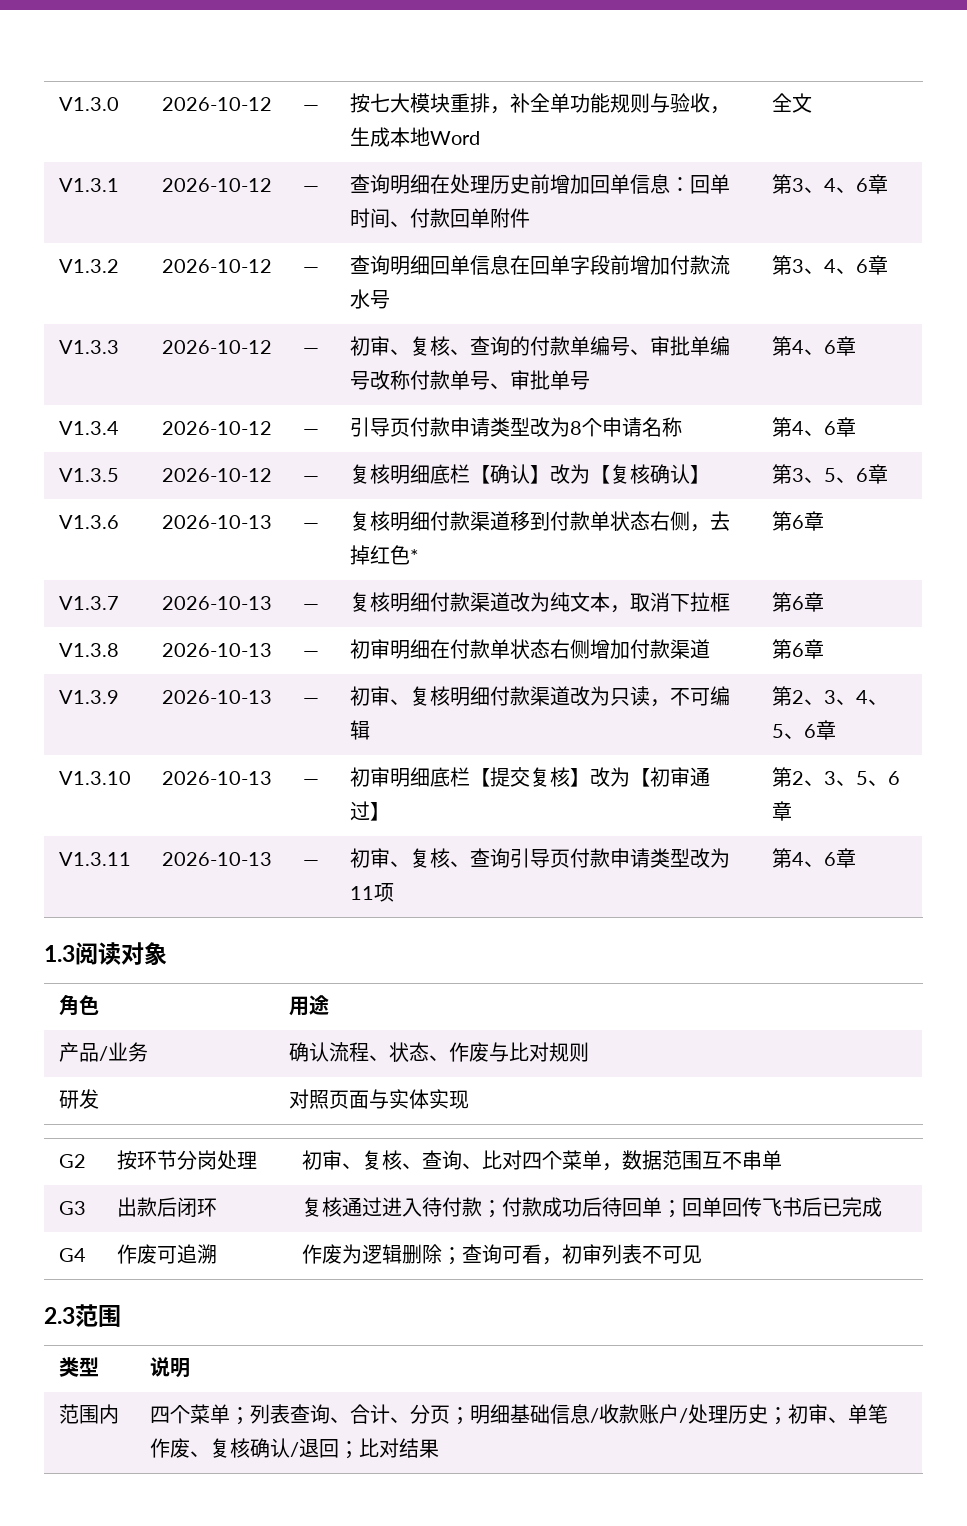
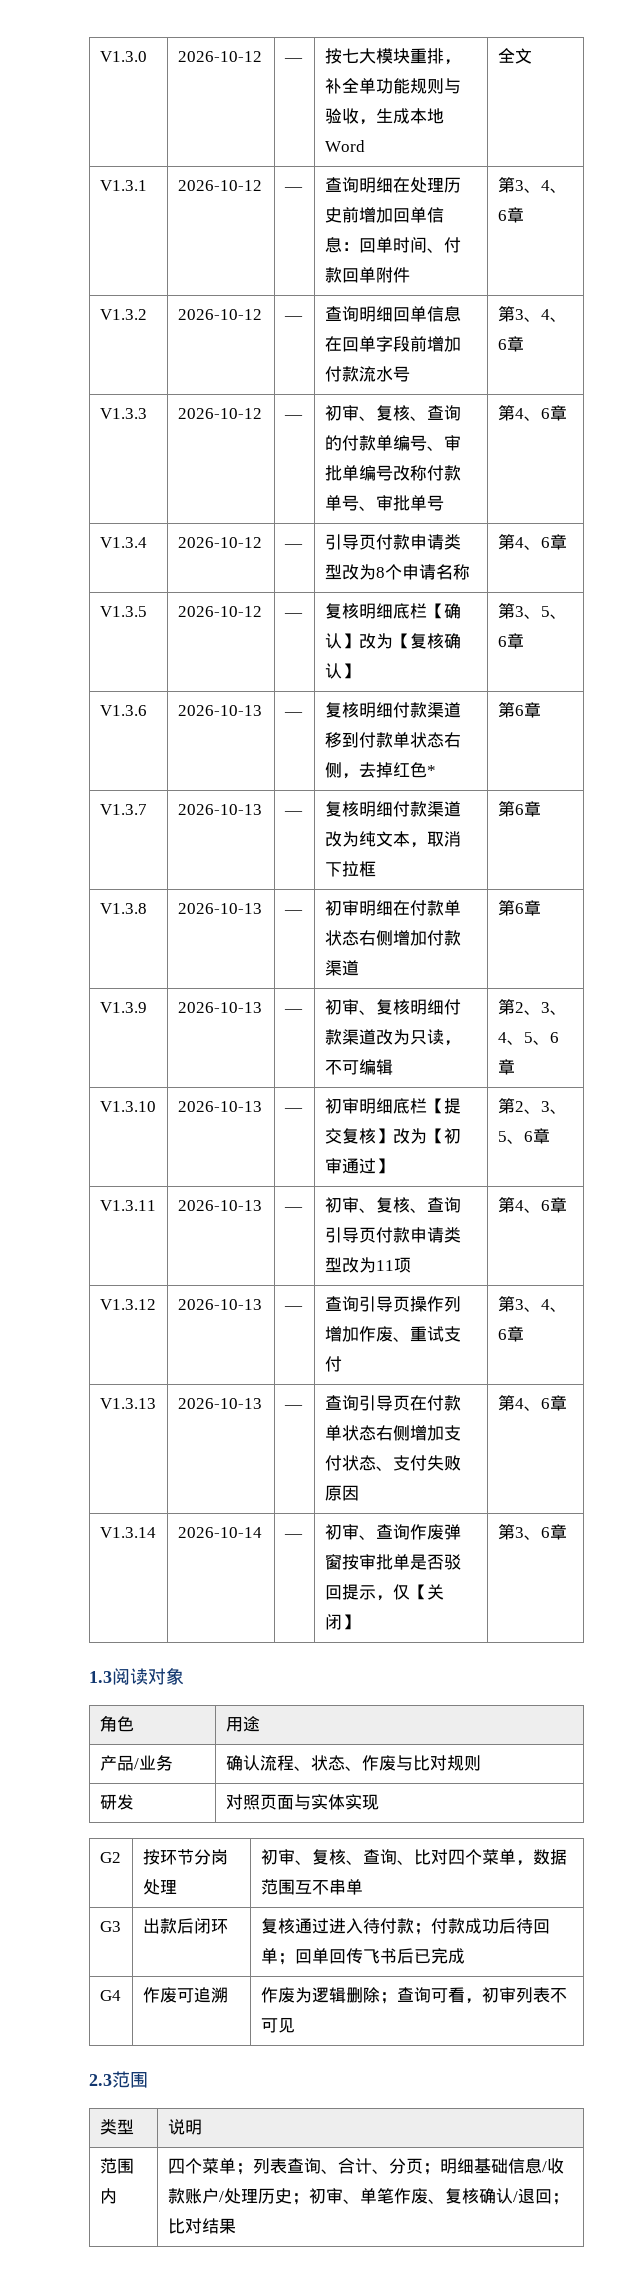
(857, 858) none -> [99,1299,156,1310] [177,1299,262,1310] [283,1306,303,1310] [324,1296,461,1312] [324,1326,461,1342] [324,1356,342,1372] [497,1296,567,1312] [497,1326,524,1342] [99,1398,156,1409] [177,1398,262,1409] [283,1405,303,1409] [324,1395,461,1411] [324,1425,461,1441] [324,1455,461,1471] [324,1485,359,1501] [497,1395,567,1411] [99,1527,156,1538] [177,1527,262,1538] [283,1534,303,1538] [324,1524,461,1540] [324,1554,461,1570] [324,1584,444,1601] [324,1614,359,1630] [497,1524,567,1540] // V1.3.12 | 2026-10-13 | — | 查询引导页操作列增加作废、重试支付 | 第3、4、6章 // V1.3.13 | 2026-10-13 | — | 查询引导页在付款单状态右侧增加支付状态、支付失败原因 | 第4、6章 // V1.3.14 | 2026-10-14 | — | 初审、查询作废弹窗按审批单是否驳回提示，仅【关闭】 | 第3、6章

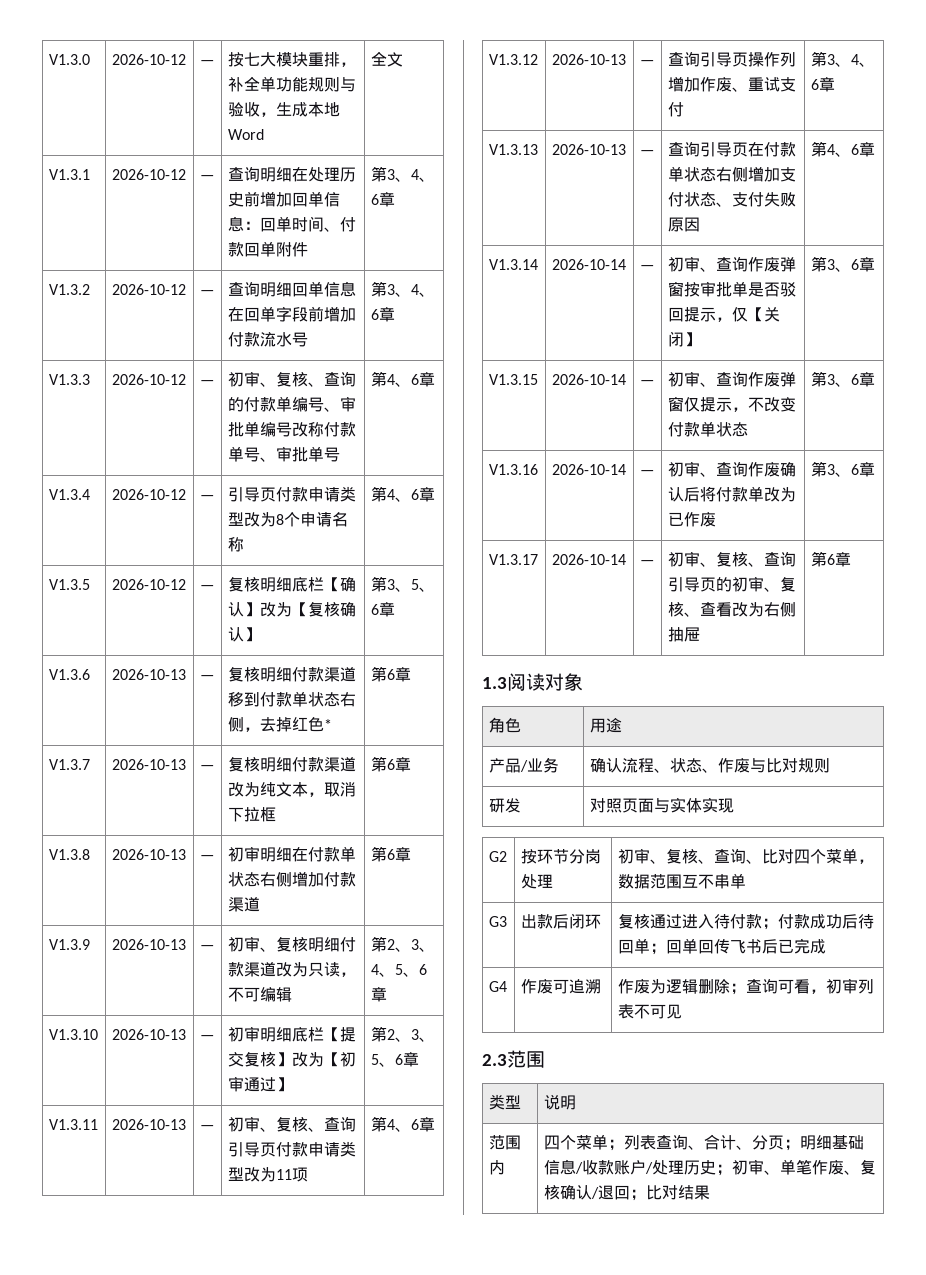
(567, 1532) none -> [488,374,538,385] [551,374,626,385] [639,380,654,385] [667,371,796,387] [667,396,796,412] [667,421,748,437] [810,371,875,387] [488,464,538,475] [551,464,626,475] [639,470,654,475] [667,461,796,477] [667,486,796,502] [667,512,716,527] [810,461,875,477] [488,554,538,565] [551,554,626,565] [639,560,654,565] [667,551,796,567] [667,576,796,592] [667,602,796,617] [667,627,700,642] [810,551,851,567] // V1.3.15 | 2026-10-14 | — | 初审、查询作废弹窗仅提示，不改变付款单状态 | 第3、6章 // V1.3.16 | 2026-10-14 | — | 初审、查询作废确认后将付款单改为已作废 | 第3、6章 // V1.3.17 | 2026-10-14 | — | 初审、复核、查询引导页的初审、复核、查看改为右侧抽屉 | 第6章

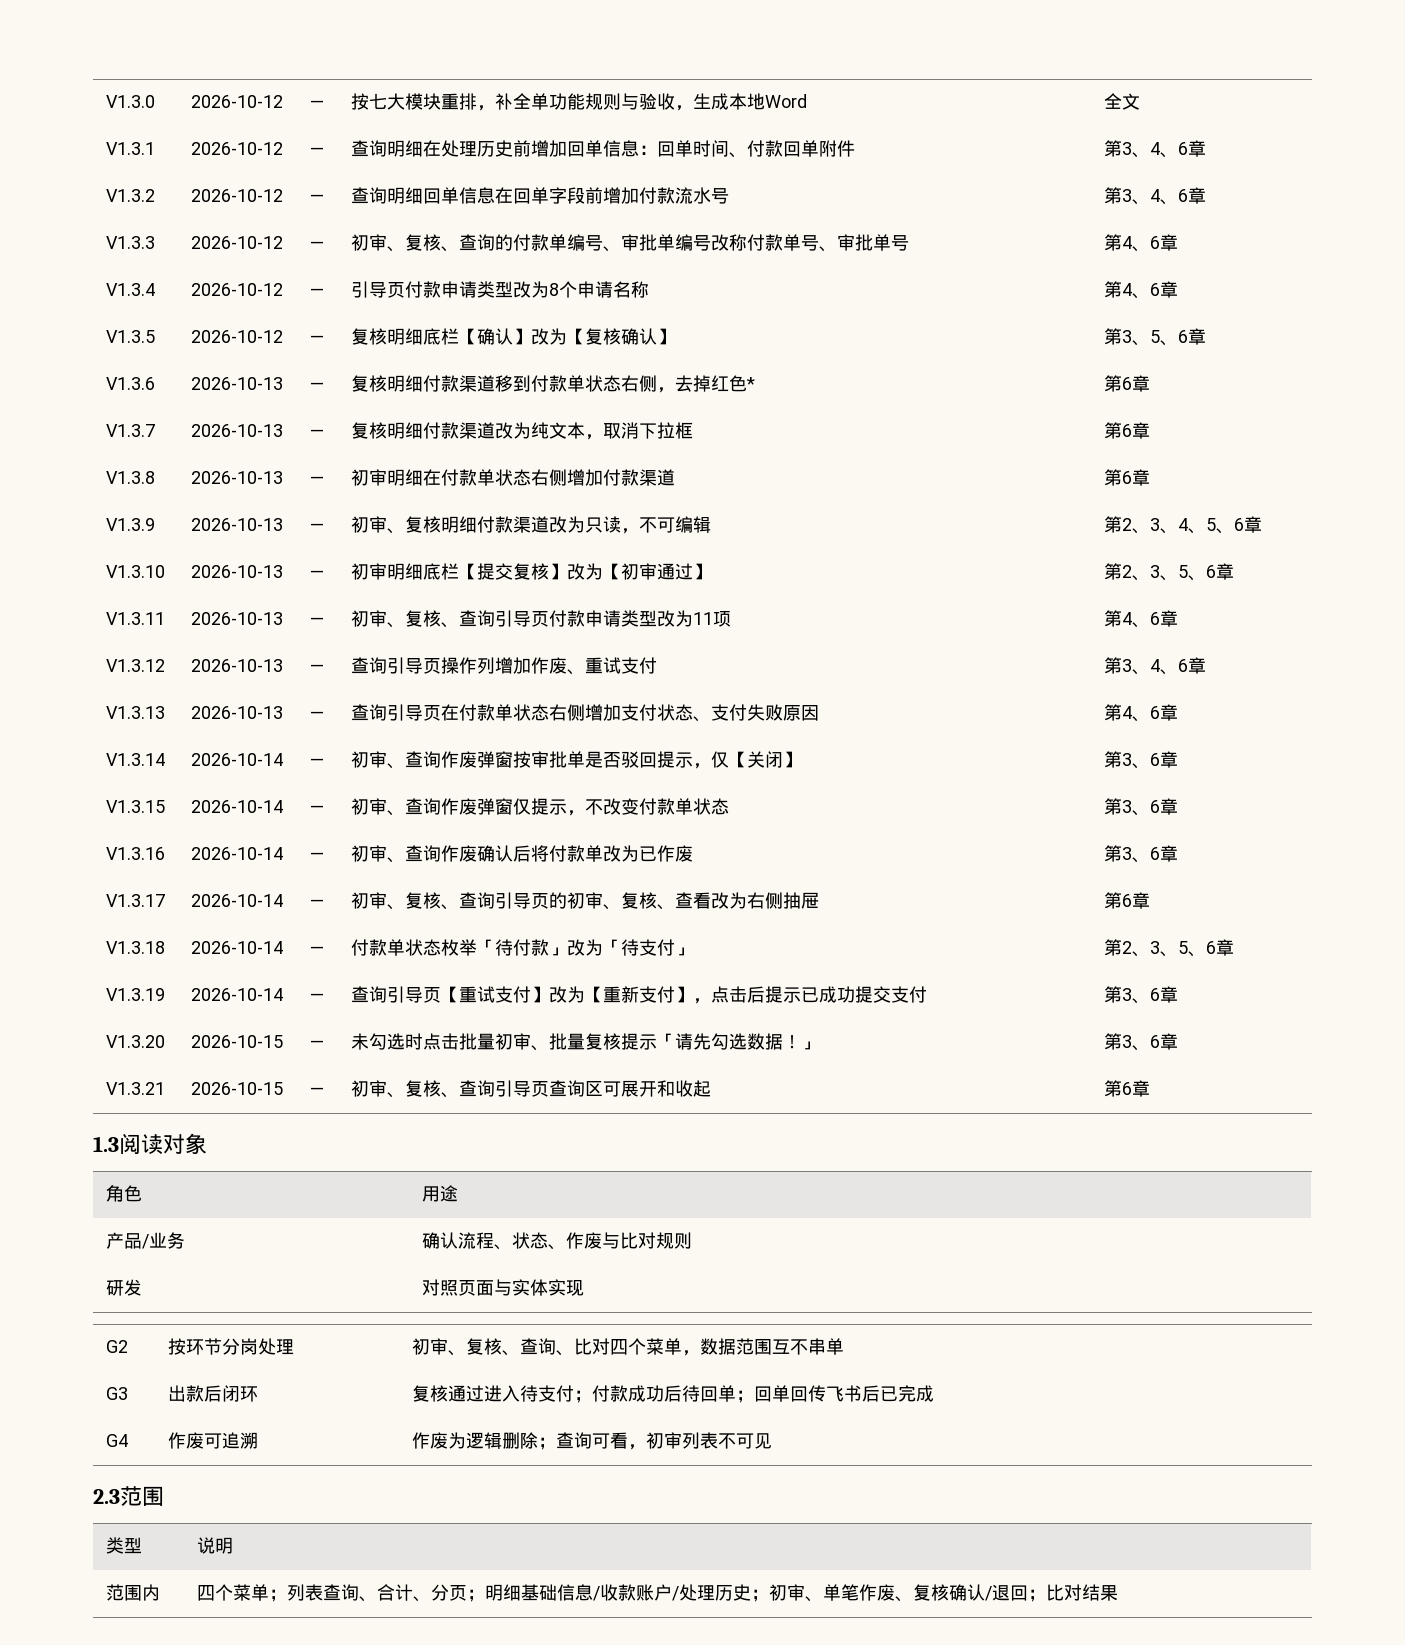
(851, 559) none -> [105,941,165,954] [190,941,283,954] [309,946,324,954] [350,939,693,956] [1103,939,1234,957] [105,988,165,1001] [190,988,283,1001] [309,993,324,1001] [350,986,927,1004] [1103,986,1178,1004] [105,1035,165,1048] [190,1035,283,1048] [309,1040,324,1048] [350,1033,819,1051] [1103,1033,1178,1051] [105,1082,165,1095] [190,1082,283,1095] [309,1087,324,1095] [350,1080,711,1098] [1103,1080,1150,1097] // V1.3.18 | 2026-10-14 | — | 付款单状态枚举「待付款」改为「待支付」 | 第2、3、5、6章 // V1.3.19 | 2026-10-14 | — | 查询引导页【重试支付】改为【重新支付】，点击后提示已成功提交支付 | 第3、6章 // V1.3.20 | 2026-10-15 | — | 未勾选时点击批量初审、批量复核提示「请先勾选数据！」 | 第3、6章 // V1.3.21 | 2026-10-15 | — | 初审、复核、查询引导页查询区可展开和收起 | 第6章
[729,914,762,929] 付款 -> [537,1385,574,1402] 支付

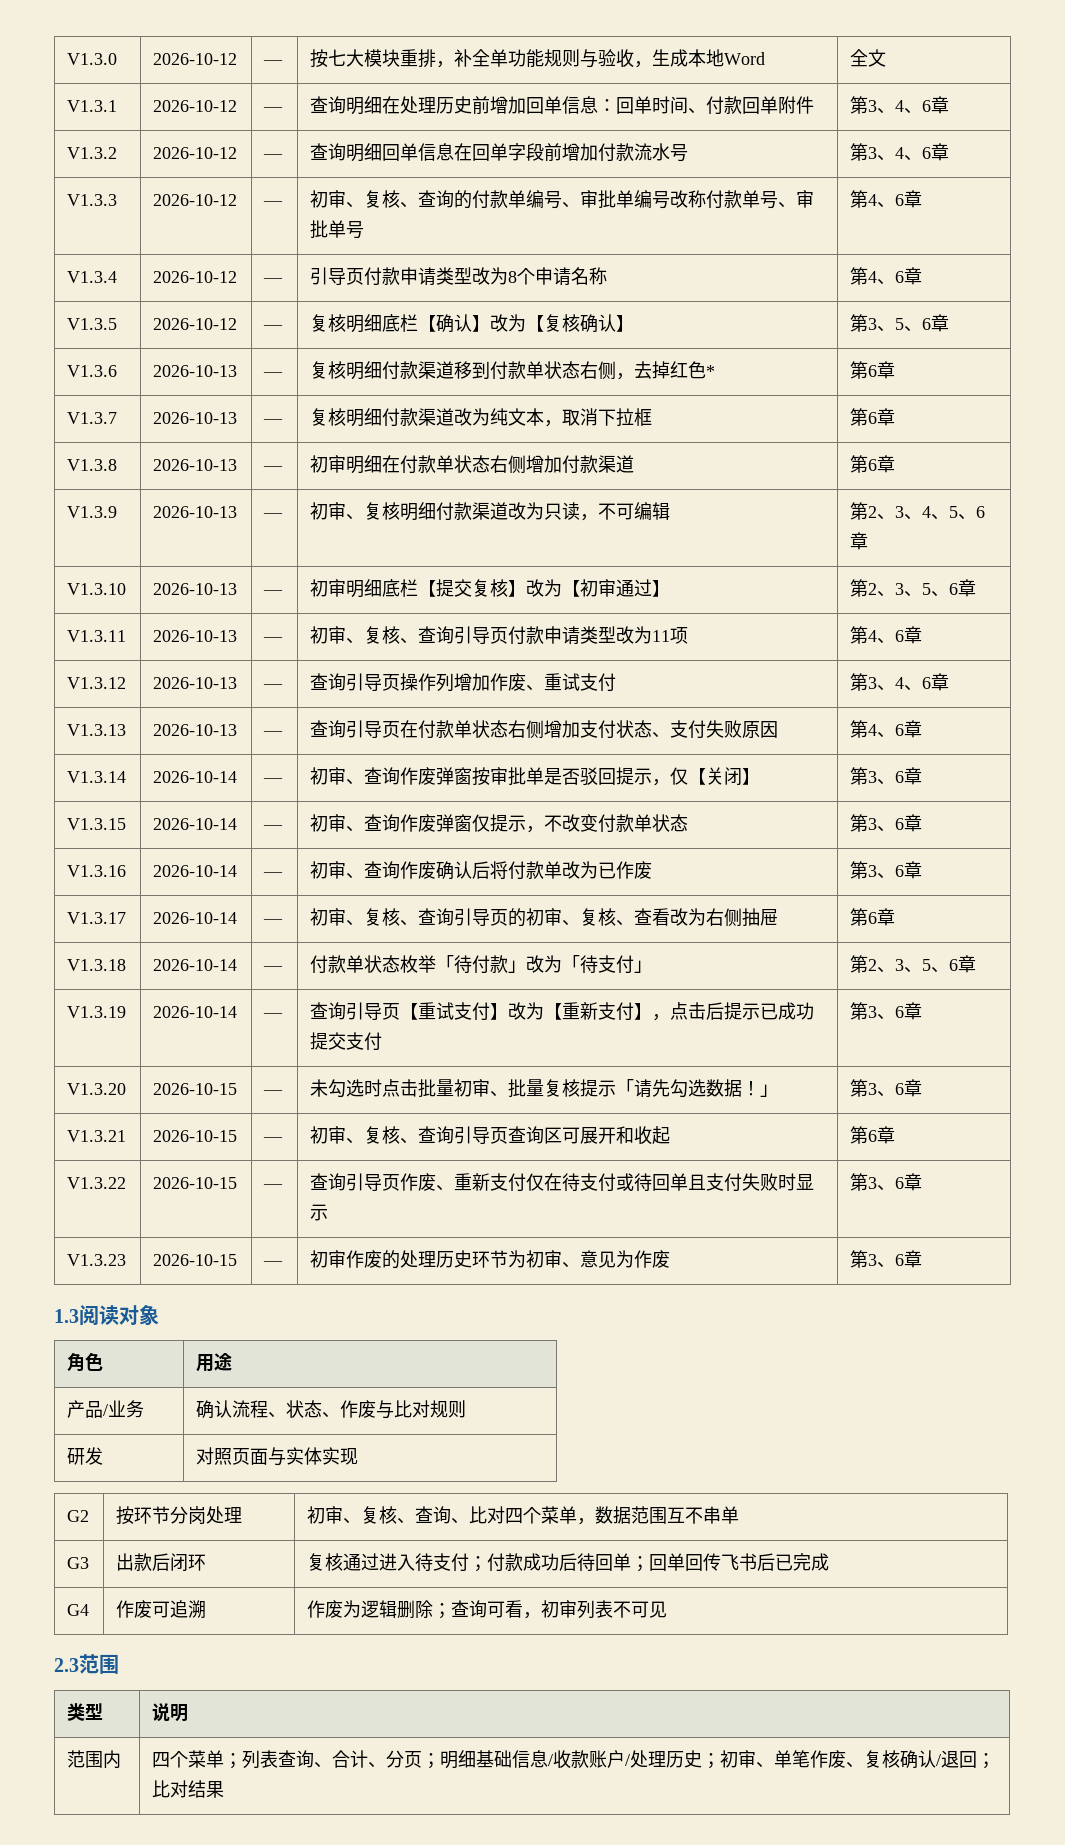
(1150, 1088) none -> [67,1177,127,1189] [153,1177,238,1189] [263,1184,284,1189] [310,1173,815,1192] [310,1204,329,1221] [850,1173,923,1191] [67,1254,127,1266] [153,1254,238,1266] [263,1261,284,1266] [310,1250,671,1269] [850,1250,923,1268] // V1.3.22 | 2026-10-15 | — | 查询引导页作废、重新支付仅在待支付或待回单且支付失败时显示 | 第3、6章 // V1.3.23 | 2026-10-15 | — | 初审作废的处理历史环节为初审、意见为作废 | 第3、6章

